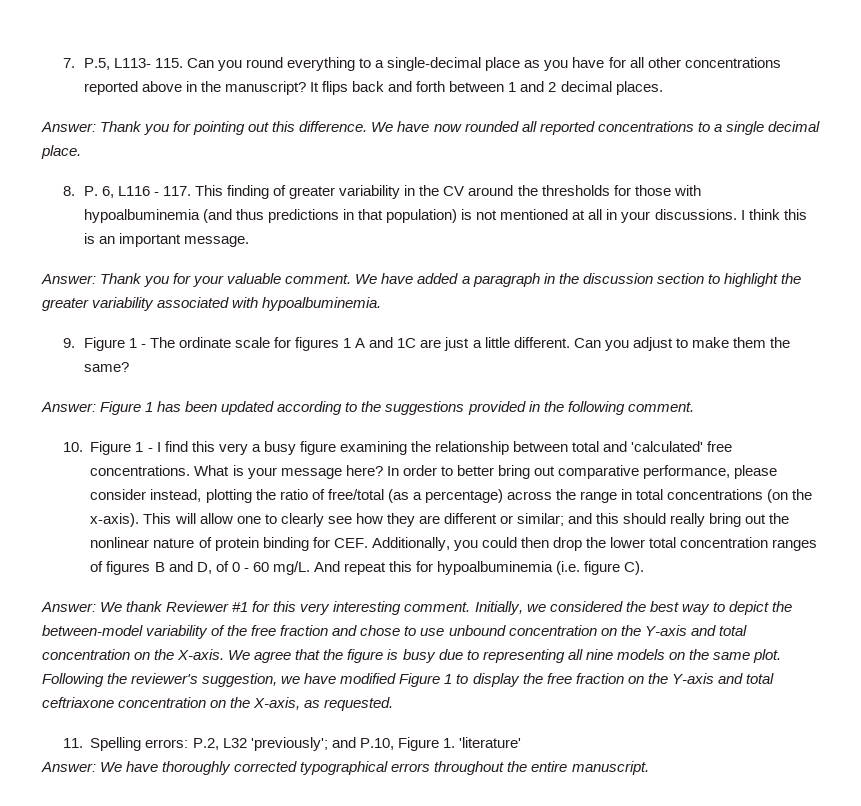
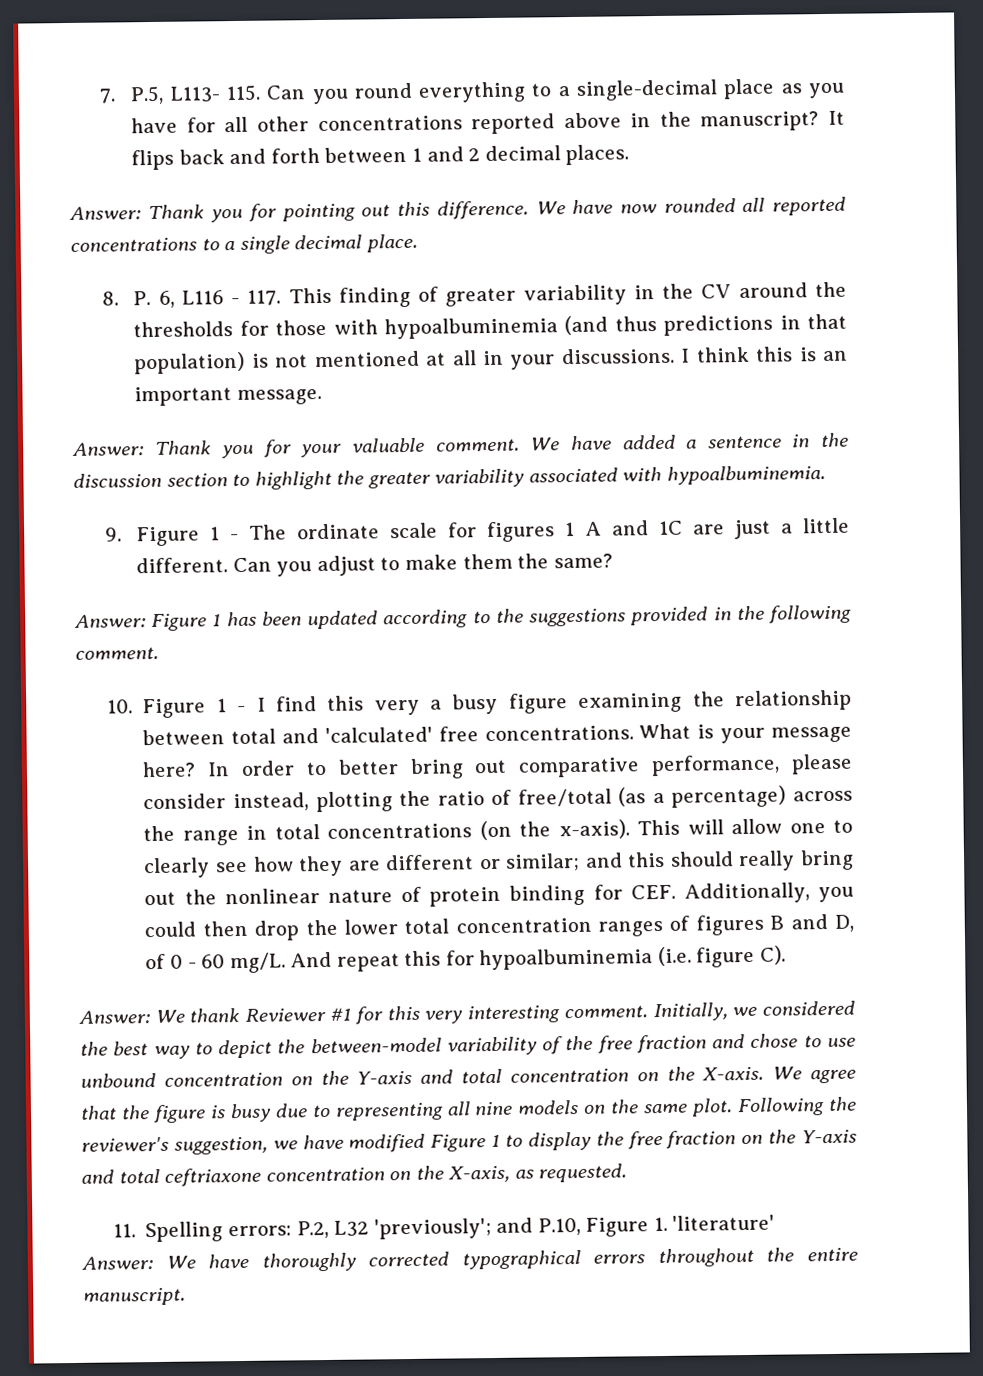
[472,273,540,287] paragraph -> [707,435,782,449] sentence

